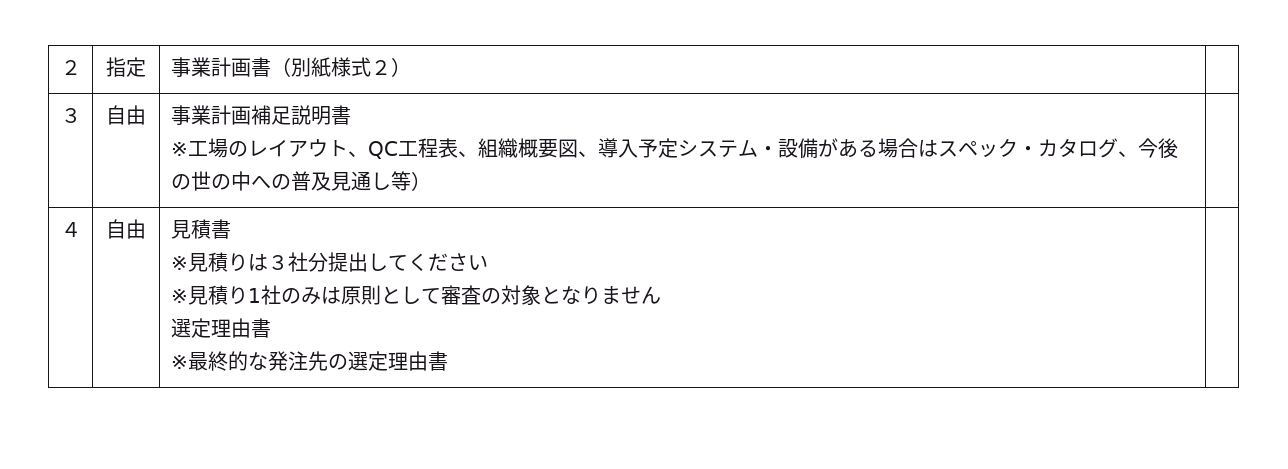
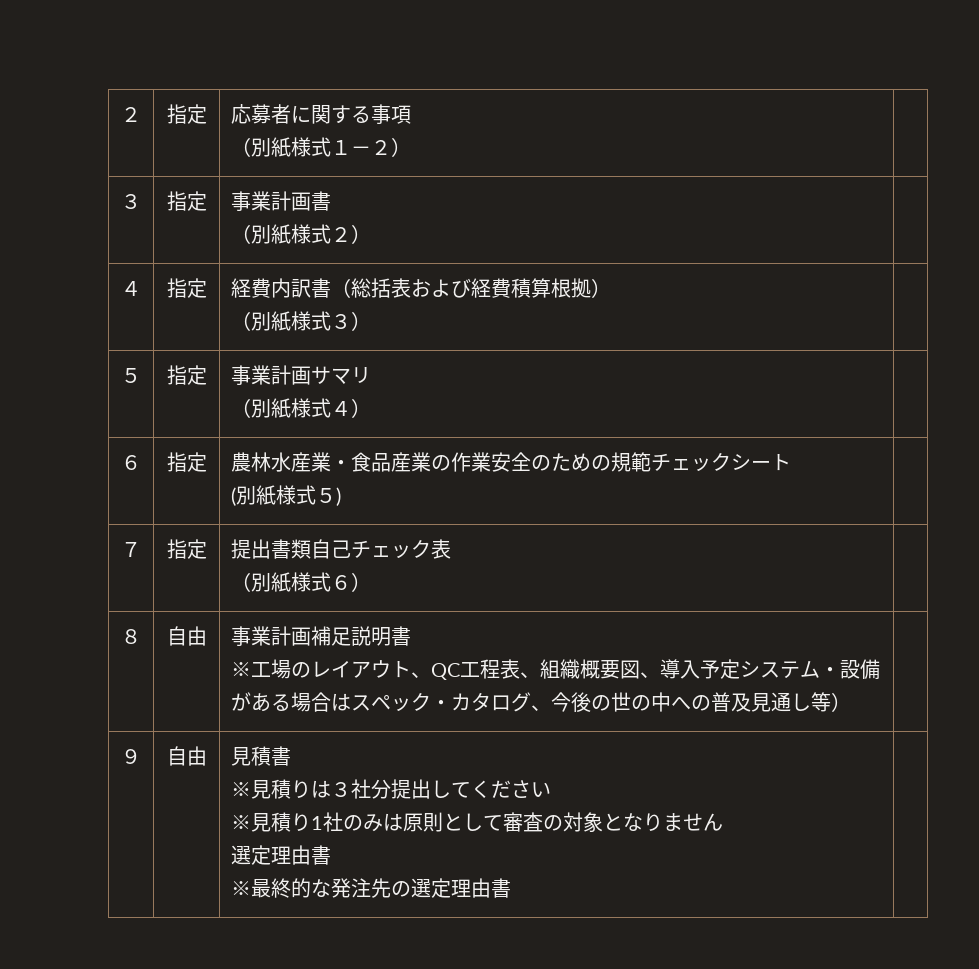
(146, 67) none -> [231,104,412,124] [231,137,412,158] [121,194,141,209] [166,191,207,211] | 応募者に関する事項 // （別紙様式１－２） | // ３ | 指定
(271, 67) none -> (332, 201) //
[60,108,81,123] ３ -> [121,281,141,296] [166,278,207,298] [231,278,612,298] [231,311,372,332] [121,368,141,383] [166,365,207,385] [231,365,372,385] [231,398,372,419] [121,455,141,470] [166,452,207,472] [231,452,792,472] [231,485,342,506] [121,542,141,557] [166,539,207,559] [231,539,452,559] [231,572,372,593] [121,629,141,644] ４ | 指定 | 経費内訳書（総括表および経費積算根拠） // （別紙様式３） | // ５ | 指定 | 事業計画サマリ // （別紙様式４） | // ６ | 指定 | 農林水産業・食品産業の作業安全のための規範チェックシート // (別紙様式５) | // ７ | 指定 | 提出書類自己チェック表 // （別紙様式６） | // ８
[60,222,81,237] ４ -> [121,749,141,764] ９

